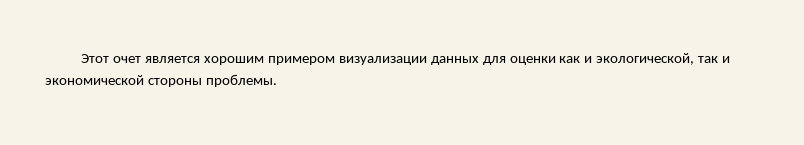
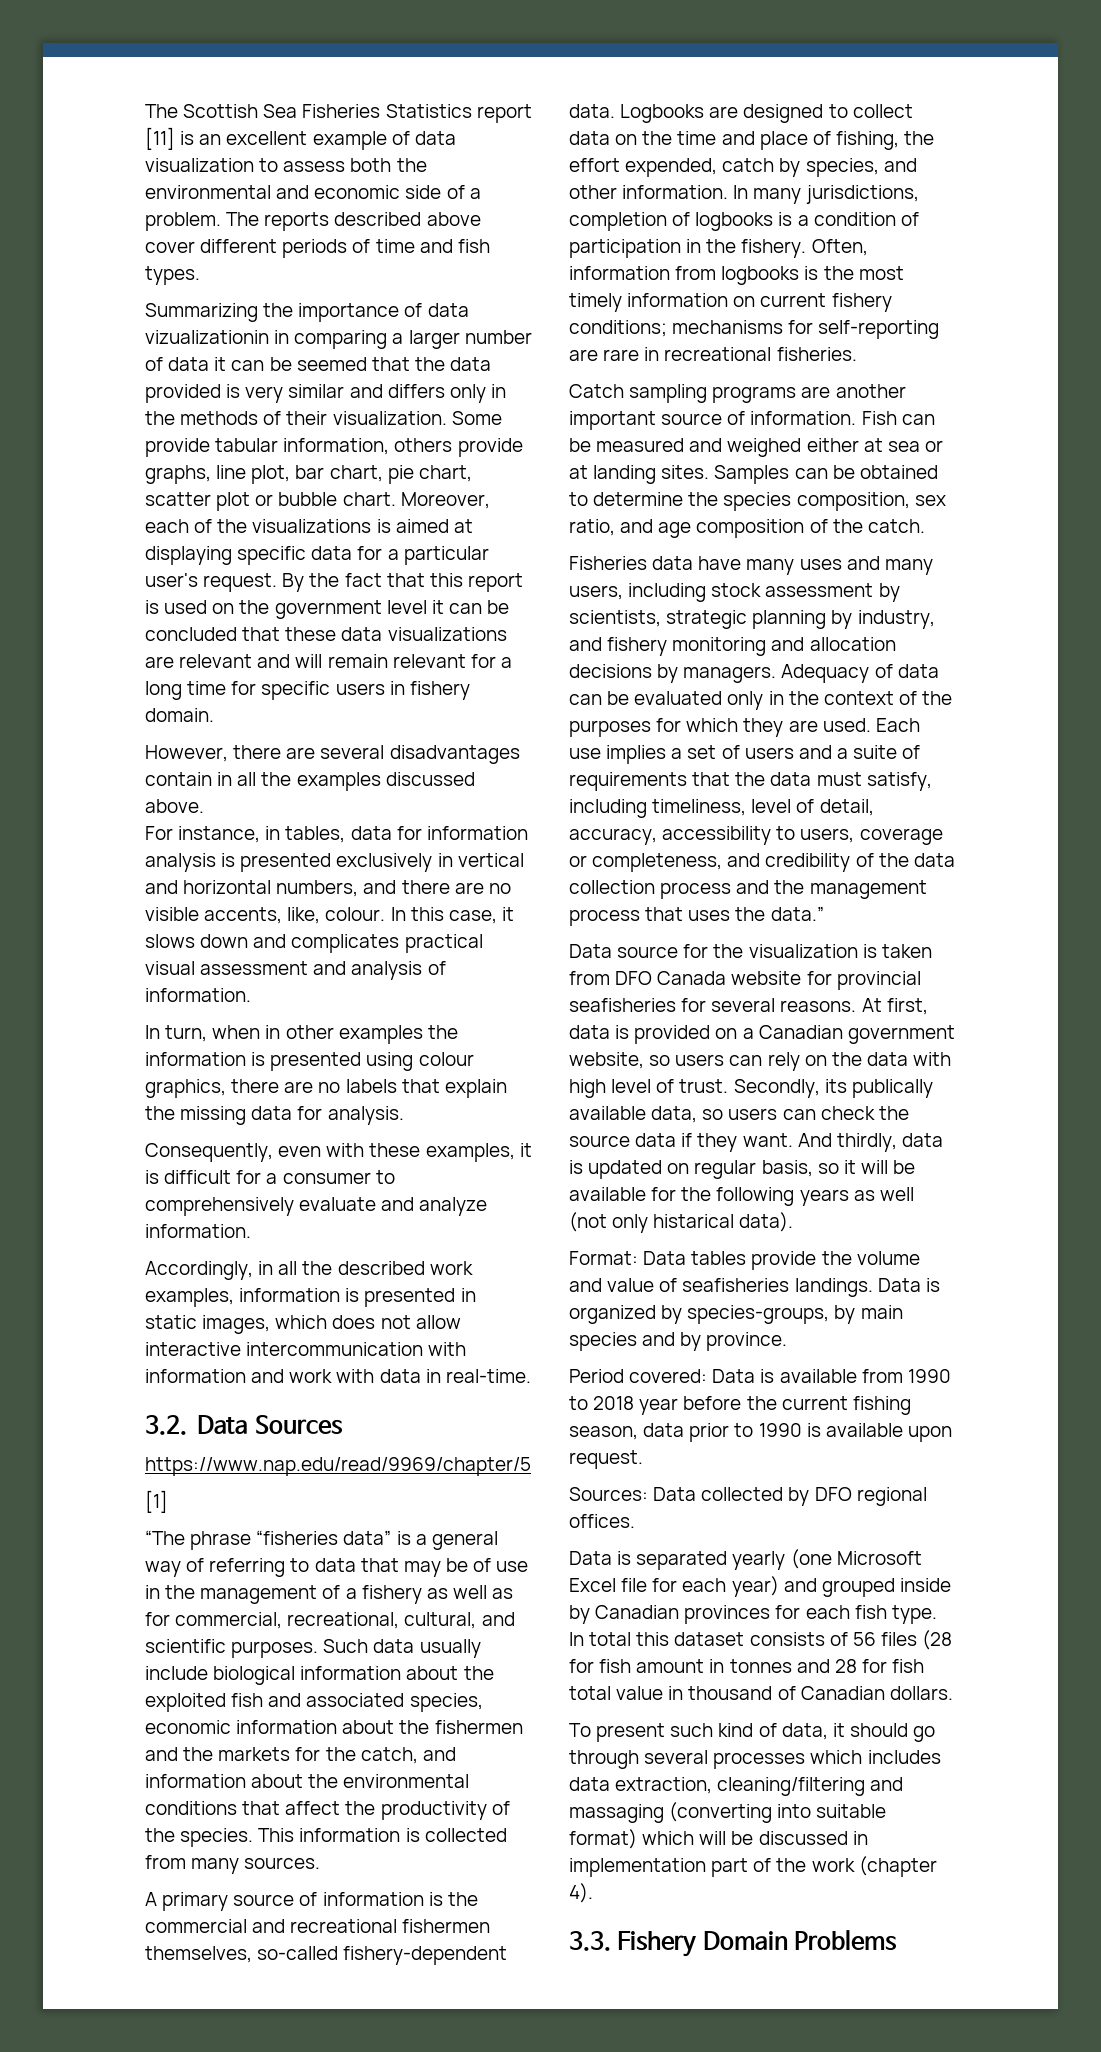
[81,53,731,65] [45,74,277,87] Этот очет является хорошим примером визуализации данных для оценки как и экологической, так и экономической стороны проблемы. -> [145,104,532,123] [145,127,456,150] [145,158,427,172] [145,185,481,199] [145,212,481,231] [145,239,490,258] [145,266,200,285] [145,303,469,322] [145,330,532,349] [145,357,492,371] [145,384,506,403] [145,411,502,425] [145,438,523,457] [145,465,472,484] [145,492,490,511] [145,519,473,533] [145,546,489,565] [145,573,523,592] [145,600,510,619] [145,627,507,641] [145,654,512,668] [145,681,470,700] [145,708,214,722] [145,745,520,764] [145,772,475,791] [145,799,204,813] [145,826,528,843] [145,853,524,872] [145,880,511,897] [145,907,514,924] [145,934,483,953] [145,961,446,980] [145,988,251,1002] [145,1025,458,1044] [145,1052,474,1071] [145,1079,507,1098] [145,1106,404,1125] [145,1143,532,1162] [145,1170,395,1184] [145,1197,488,1216] [145,1224,251,1238] [145,1261,473,1280] [145,1288,476,1307] [145,1315,461,1334] [145,1342,467,1356] [145,1369,531,1383] [145,1415,343,1435] [145,1457,531,1476] [145,1490,168,1513] [145,1530,498,1550] [145,1558,529,1577] [145,1585,514,1604] [145,1612,515,1629] [145,1639,481,1658] [145,1666,494,1685] [145,1693,483,1712] [145,1720,523,1734] [145,1747,456,1764] [145,1774,470,1788] [145,1801,510,1820] [145,1828,507,1847] [145,1855,321,1874] [145,1892,478,1911] [145,1919,491,1933] [145,1946,508,1965] [569,104,913,123] [569,131,935,150] [569,158,917,177] [569,185,919,204] [569,212,919,231] [569,239,868,258] [569,266,904,285] [569,293,892,312] [569,320,940,339] [569,347,857,361] [569,384,906,403] [569,411,935,430] [569,438,943,457] [569,465,938,484] [569,492,946,511] [569,519,925,538] [569,556,933,575] [569,583,900,602] [569,610,935,629] [569,637,896,656] [569,664,939,683] [569,691,953,710] [569,718,920,737] [569,745,921,764] [569,772,932,791] [569,799,874,818] [569,826,943,845] [569,853,955,872] [569,880,927,899] [569,906,824,926] [569,944,932,958] [569,971,921,990] [569,998,928,1015] [569,1025,955,1044] [569,1052,952,1071] [569,1079,933,1098] [569,1106,909,1123] [569,1133,943,1152] [569,1160,916,1179] [569,1187,914,1206] [569,1212,794,1233] [569,1251,920,1270] [569,1278,940,1297] [569,1305,903,1324] [569,1332,788,1351] [569,1369,951,1383] [569,1396,911,1415] [569,1423,952,1442] [569,1450,643,1469] [569,1487,927,1506] [569,1514,635,1528] [569,1549,922,1570] [569,1576,951,1597] [569,1605,937,1624] [569,1630,953,1650] [569,1659,925,1673] [569,1686,953,1700] [569,1723,936,1742] [569,1750,941,1769] [569,1777,904,1796] [569,1802,887,1823] [569,1829,868,1849] [569,1856,937,1877] [569,1883,593,1903] [569,1930,898,1957] The Scottish Sea Fisheries Statistics report [11] is an excellent example of data visualization to assess both the environmental and economic side of a problem. The reports described above cover different periods of time and fish types. // Summarizing the importance of data vizualizationin in comparing a larger number of data it can be seemed that the data provided is very similar and differs only in the methods of their visualization. Some provide tabular information, others provide graphs, line plot, bar chart, pie chart, scatter plot or bubble chart. Moreover, each of the visualizations is aimed at displaying specific data for a particular user's request. By the fact that this report is used on the government level it can be concluded that these data visualizations are relevant and will remain relevant for a long time for specific users in fishery domain. // However, there are several disadvantages contain in all the examples discussed above. // For instance, in tables, data for information analysis is presented exclusively in vertical and horizontal numbers, and there are no visible accents, like, colour. In this case, it slows down and complicates practical visual assessment and analysis of information. // In turn, when in other examples the information is presented using colour graphics, there are no labels that explain the missing data for analysis. // Consequently, even with these examples, it is difficult for a consumer to comprehensively evaluate and analyze information. // Accordingly, in all the described work examples, information is presented in static images, which does not allow interactive intercommunication with information and work with data in real-time. // 3.2. Data Sources // https://www.nap.edu/read/9969/chapter/5 // [1] // “The phrase “fisheries data” is a general way of referring to data that may be of use in the management of a fishery as well as for commercial, recreational, cultural, and scientific purposes. Such data usually include biological information about the exploited fish and associated species, economic information about the fishermen and the markets for the catch, and information about the environmental conditions that affect the productivity of the species. This information is collected from many sources. // A primary source of information is the commercial and recreational fishermen themselves, so-called fishery-dependent data. Logbooks are designed to collect data on the time and place of fishing, the effort expended, catch by species, and other information. In many jurisdictions, completion of logbooks is a condition of participation in the fishery. Often, information from logbooks is the most timely information on current fishery conditions; mechanisms for self-reporting are rare in recreational fisheries. // Catch sampling programs are another important source of information. Fish can be measured and weighed either at sea or at landing sites. Samples can be obtained to determine the species composition, sex ratio, and age composition of the catch. // Fisheries data have many uses and many users, including stock assessment by scientists, strategic planning by industry, and fishery monitoring and allocation decisions by managers. Adequacy of data can be evaluated only in the context of the purposes for which they are used. Each use implies a set of users and a suite of requirements that the data must satisfy, including timeliness, level of detail, accuracy, accessibility to users, coverage or completeness, and credibility of the data collection process and the management process that uses the data.” // Data source for the visualization is taken from DFO Canada website for provincial seafisheries for several reasons. At first, data is provided on a Canadian government website, so users can rely on the data with high level of trust. Secondly, its publically available data, so users can check the source data if they want. And thirdly, data is updated on regular basis, so it will be available for the following years as well (not only histarical data). // Format: Data tables provide the volume and value of seafisheries landings. Data is organized by species-groups, by main species and by province. // Period covered: Data is available from 1990 to 2018 year before the current fishing season, data prior to 1990 is available upon request. // Sources: Data collected by DFO regional offices. // Data is separated yearly (one Microsoft Excel file for each year) and grouped inside by Canadian provinces for each fish type. In total this dataset consists of 56 files (28 for fish amount in tonnes and 28 for fish total value in thousand of Canadian dollars. // To present such kind of data, it should go through several processes which includes data extraction, cleaning/filtering and massaging (converting into suitable format) which will be discussed in implementation part of the work (chapter 4). // 3.3. Fishery Domain Problems

